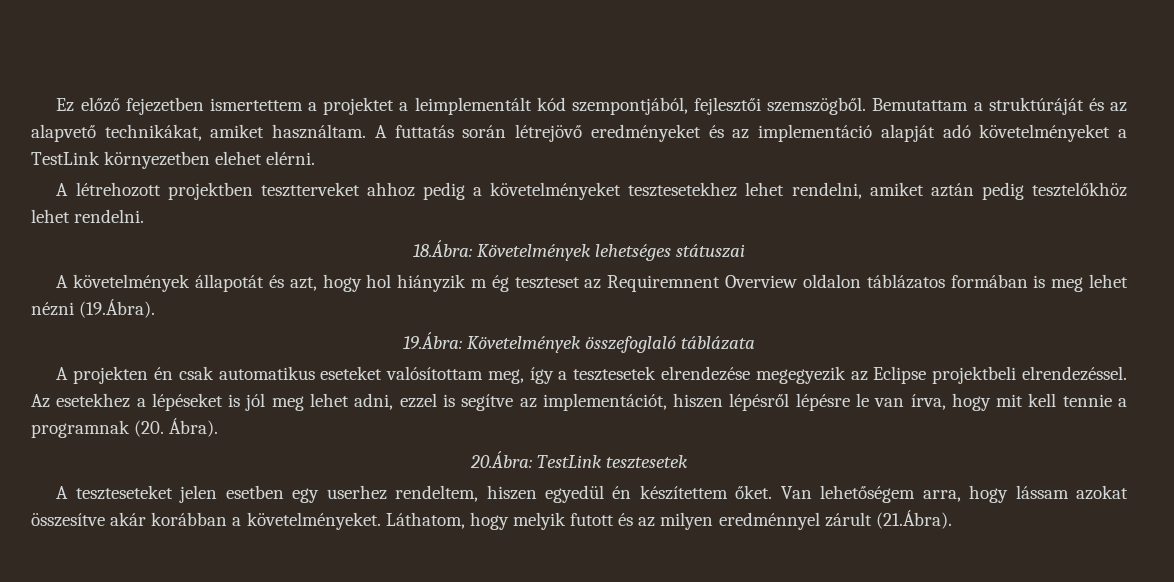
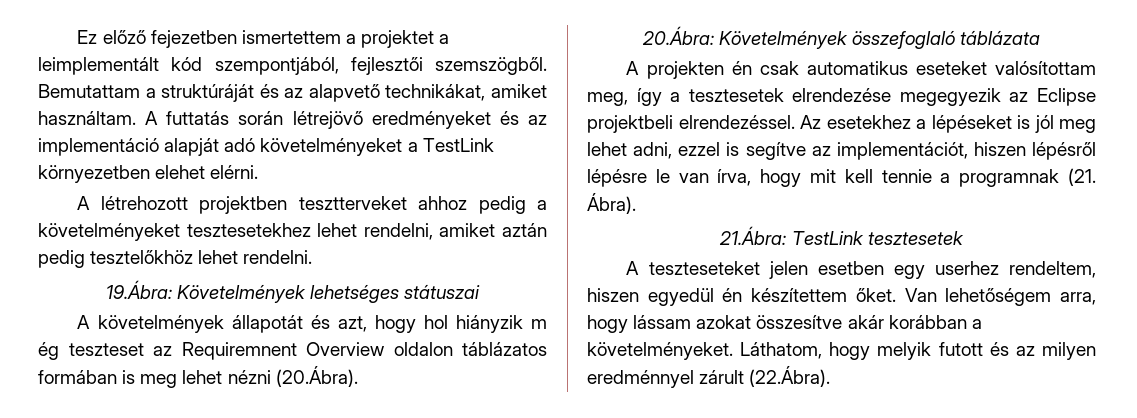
[412,240,472,257] 18.Ábra: -> [105,280,172,299] 19.Ábra:
[79,299,156,318] [402,332,462,349] (19.Ábra). // 19.Ábra: -> [275,365,358,387] [641,26,714,45] (20.Ábra). // 20.Ábra:
[134,420,165,437] (20. -> [1068,168,1096,186] (21.
[469,451,532,468] 20.Ábra: -> [719,226,787,245] 21.Ábra:
[875,510,952,529] (21.Ábra). -> [749,365,831,387] (22.Ábra).

